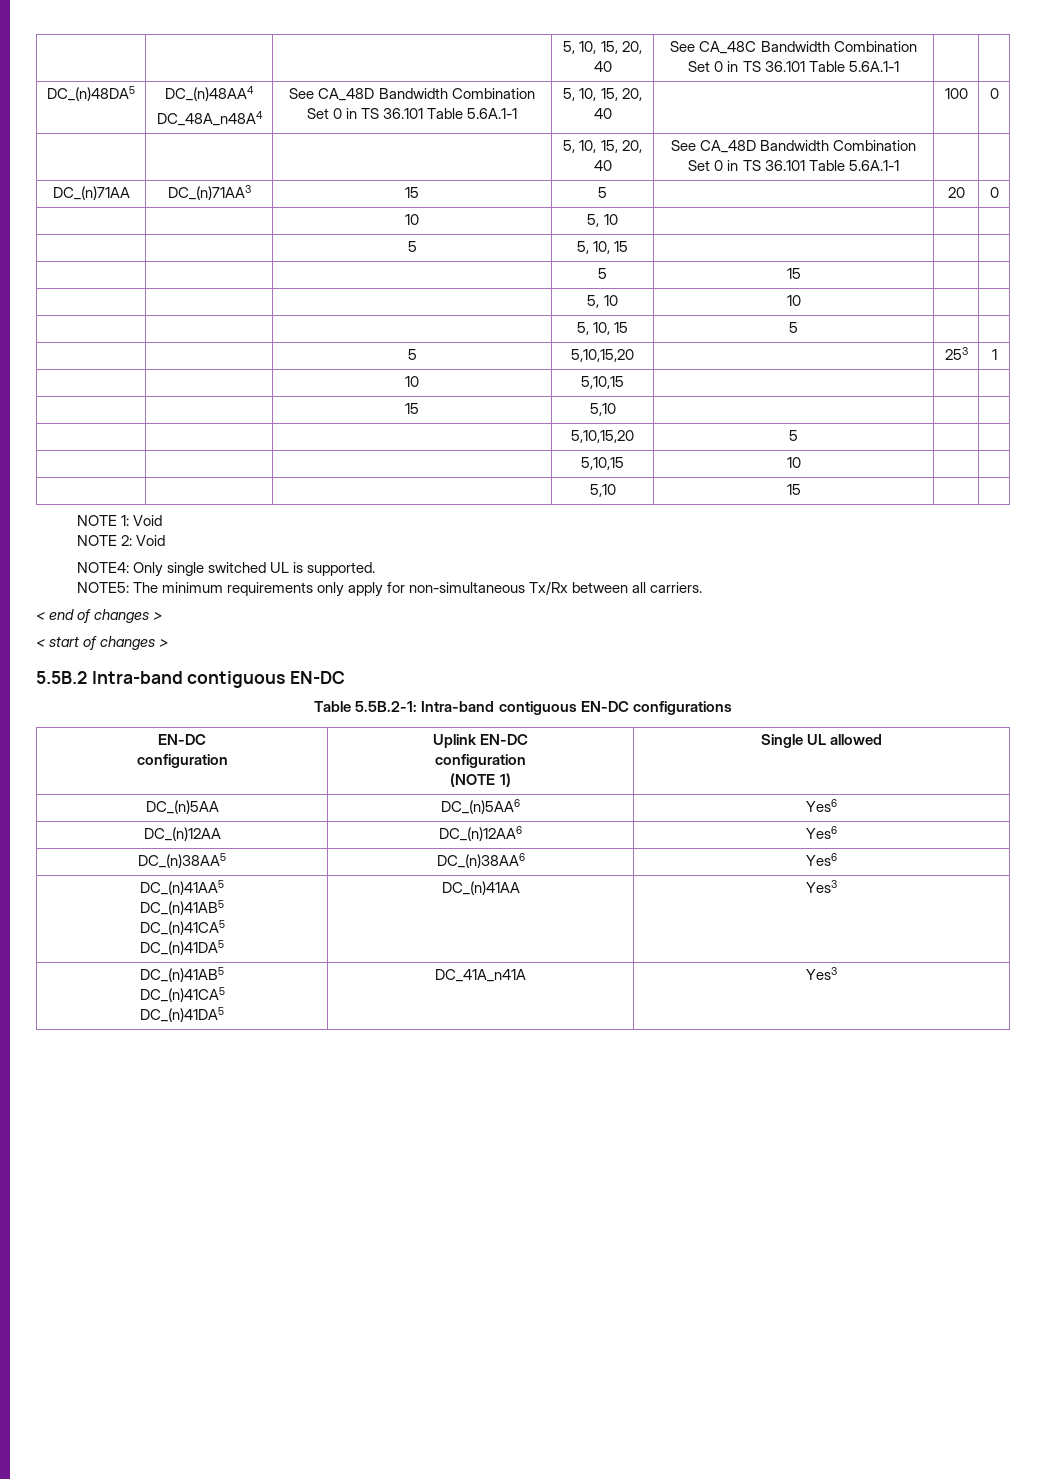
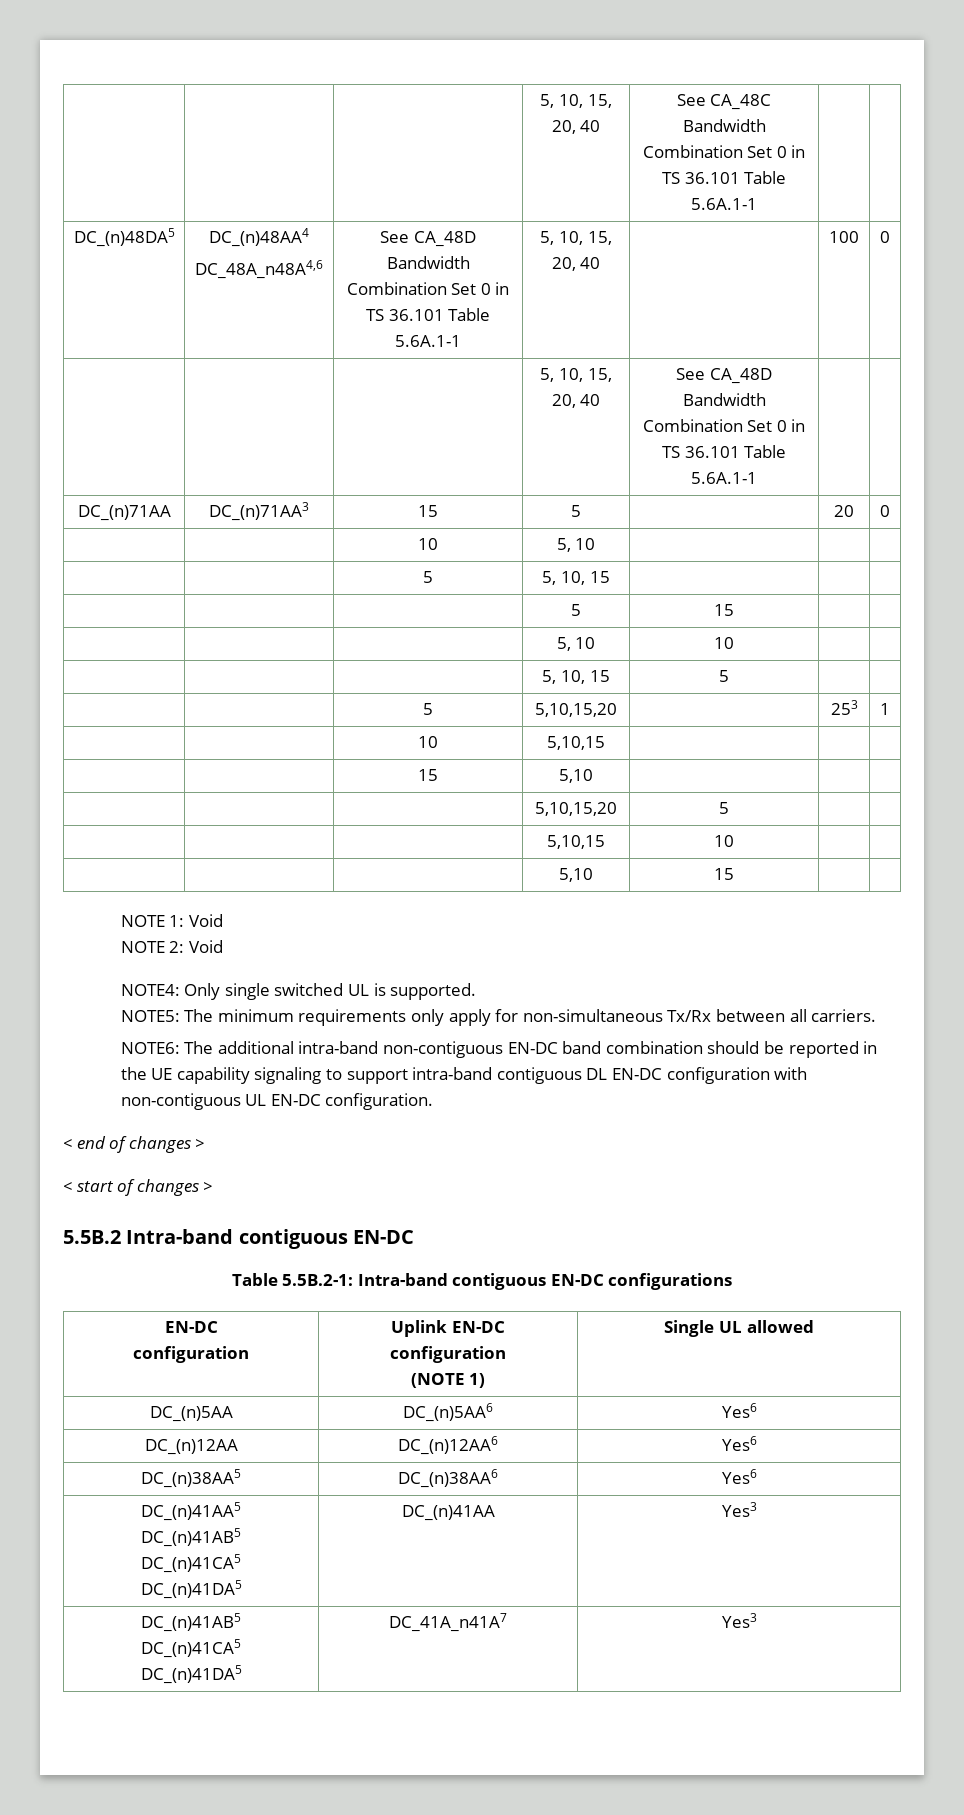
[156,111,263,126] DC_48A_n48A4 -> [195,260,323,279] DC_48A_n48A4,6
(703, 587) none -> [120,1041,878,1058] [120,1067,808,1084] [120,1093,434,1110] // NOTE6: The additional intra-band non-contiguous EN-DC band combination should be reported in the UE capability signaling to support intra-band contiguous DL EN-DC configuration with non-contiguous UL EN-DC configuration.
[435,969,526,982] DC_41A_n41A -> [389,1613,507,1632] DC_41A_n41A7

